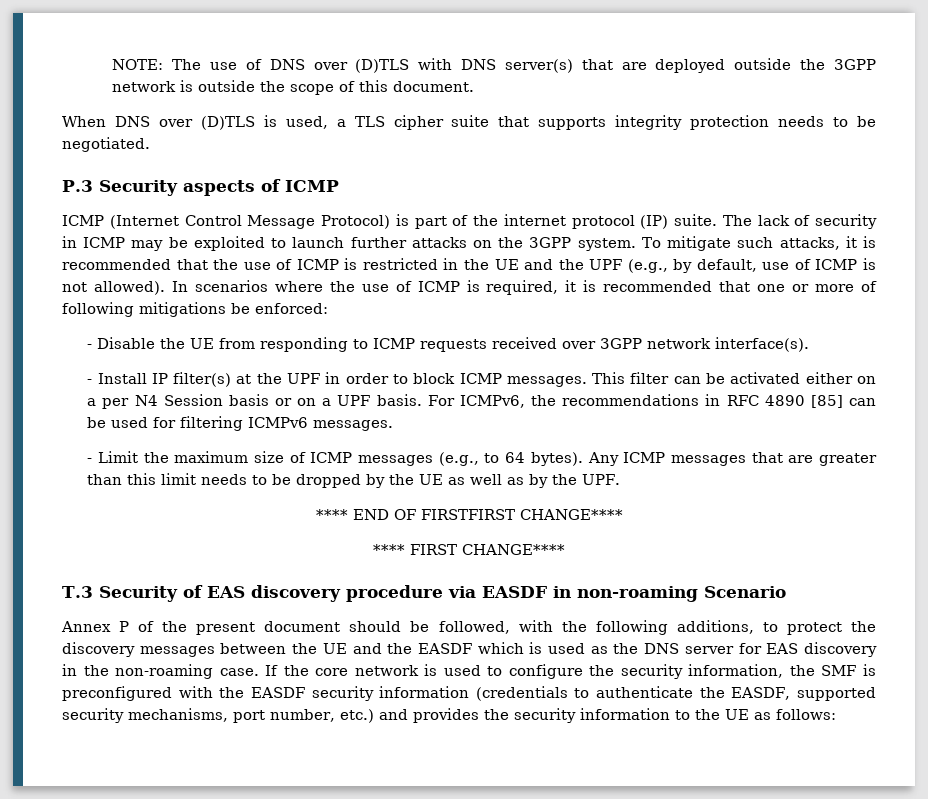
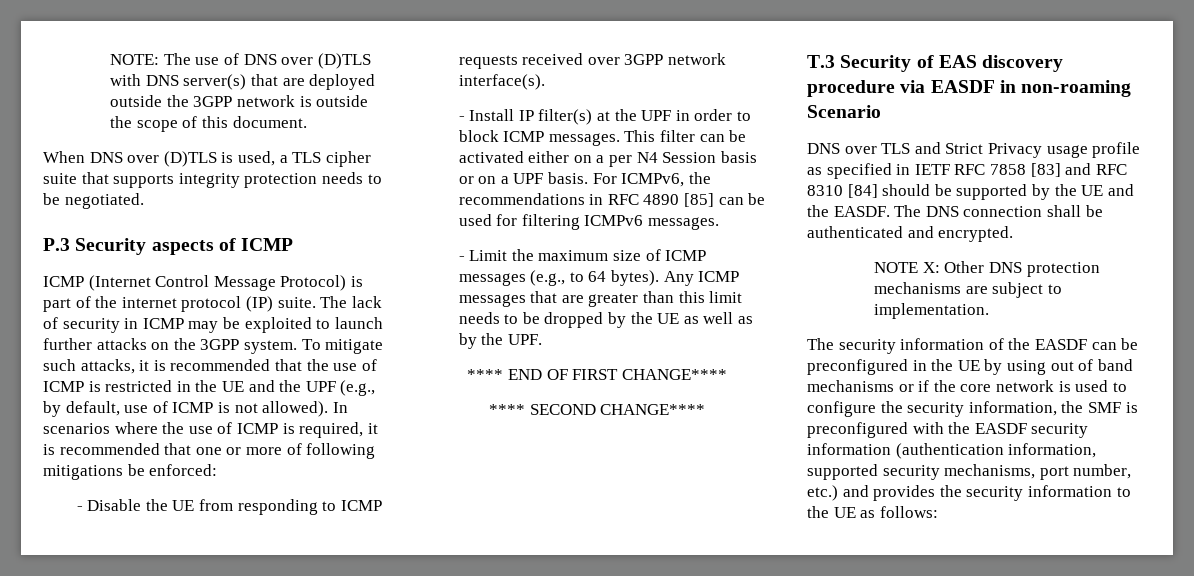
[420,509,515,520] FIRSTFIRST -> [572,369,619,380] FIRST
[410,544,457,555] FIRST -> [529,404,596,415] SECOND
[61,620,877,635] [62,642,878,657] [62,664,279,679] Annex P of the present document should be followed, with the following additions, to protect the discovery messages between the UE and the EASDF which is used as the DNS server for EAS discovery in the non-roaming case. If -> [807,142,1141,158] [807,163,1127,179] [807,184,1134,200] [807,205,1103,217] [807,226,1014,242] [874,261,1100,277] [874,282,1062,298] [874,303,990,319] [807,338,1139,354] [807,359,1133,375] [807,380,930,392] DNS over TLS and Strict Privacy usage profile as specified in IETF RFC 7858 [83] and RFC 8310 [84] should be supported by the UE and the EASDF. The DNS connection shall be authenticated and encrypted. // NOTE X: Other DNS protection mechanisms are subject to implementation. // The security information of the EASDF can be preconfigured in the UE by using out of band mechanisms or if
[475,686,791,701] (credentials to authenticate the EASDF, -> [895,443,1097,459] (authentication information,

